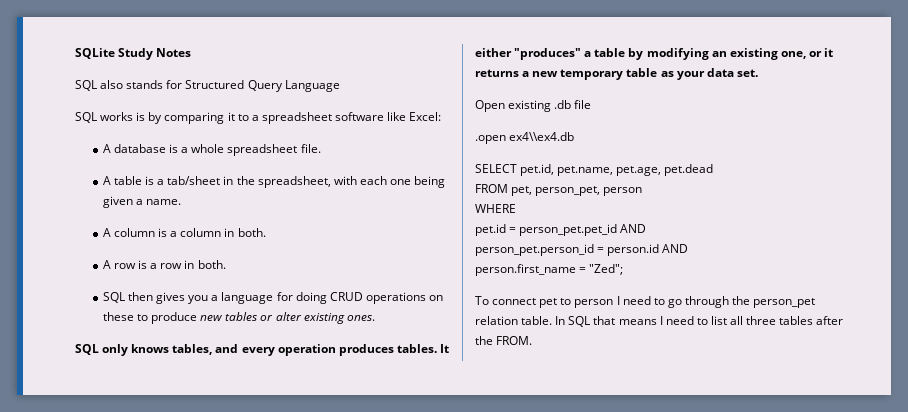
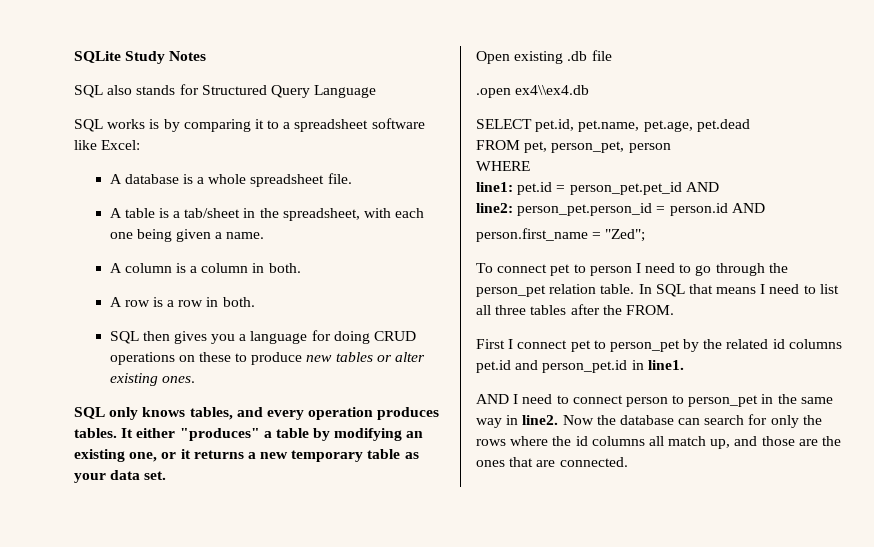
(516, 208) none -> [476,182,513,192] line1:
(647, 228) none -> [476,203,513,213] line2:
(533, 340) none -> [476,339,842,352] [476,360,684,373] [476,394,833,407] [476,414,822,428] [476,436,842,449] [476,457,628,467] // First I connect pet to person_pet by the related id columns pet.id and person_pet.id in line1. // AND I need to connect person to person_pet in the same way in line2. Now the database can search for only the rows where the id columns all match up, and those are the ones that are connected.

